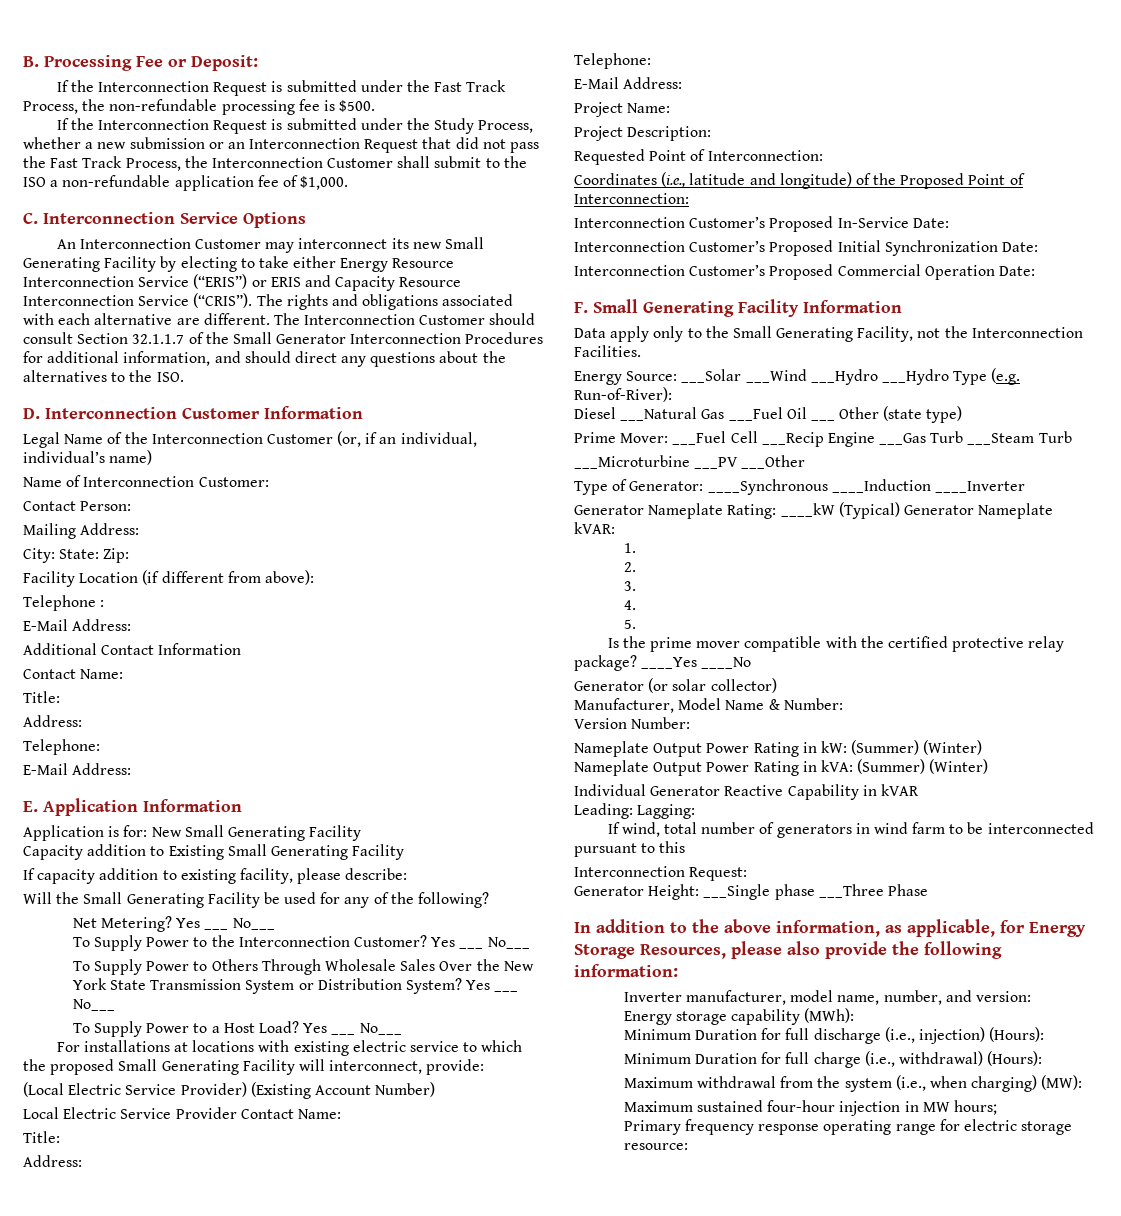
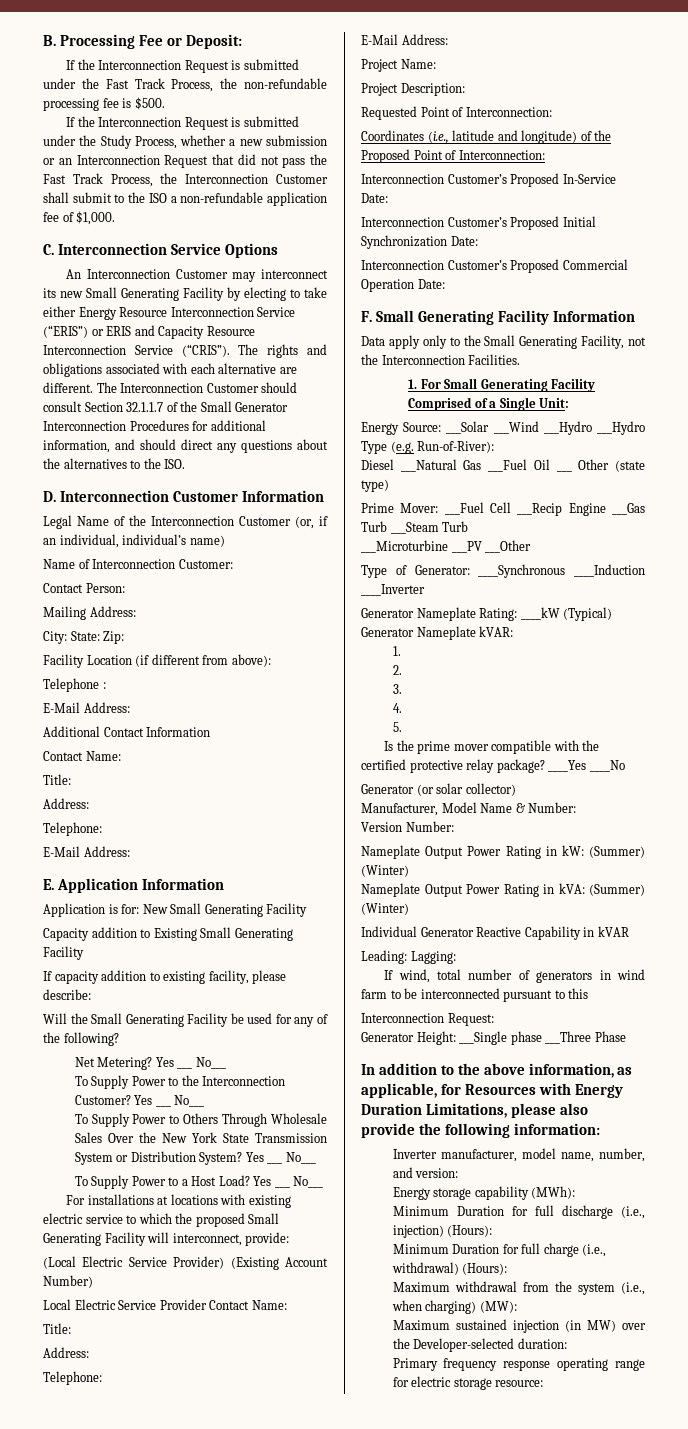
(641, 351) none -> [408,378,596,392] [408,397,570,411] // 1. For Small Generating Facility Comprised of a Single Unit:
[1029,922,1086,937] [574,944,726,959] Energy Storage Resources, -> [464,1083,623,1098] [361,1103,507,1118] Resources with Energy Duration Limitations,
[767,1100,998,1116] four-hour injection in MW hours; -> [512,1320,646,1333] [392,1338,567,1352] injection (in MW) over the Developer-selected duration:

